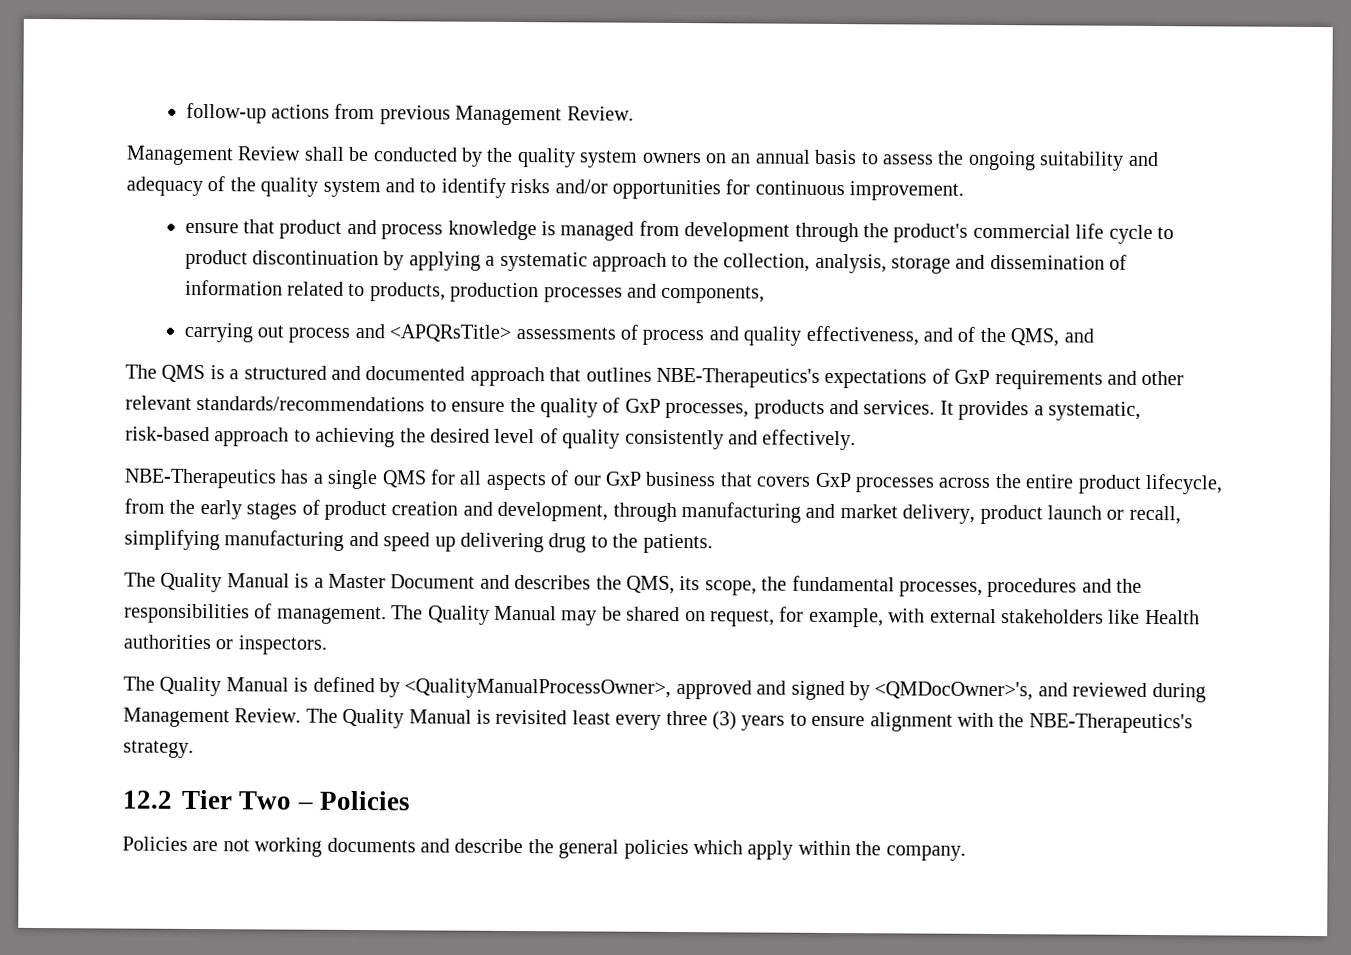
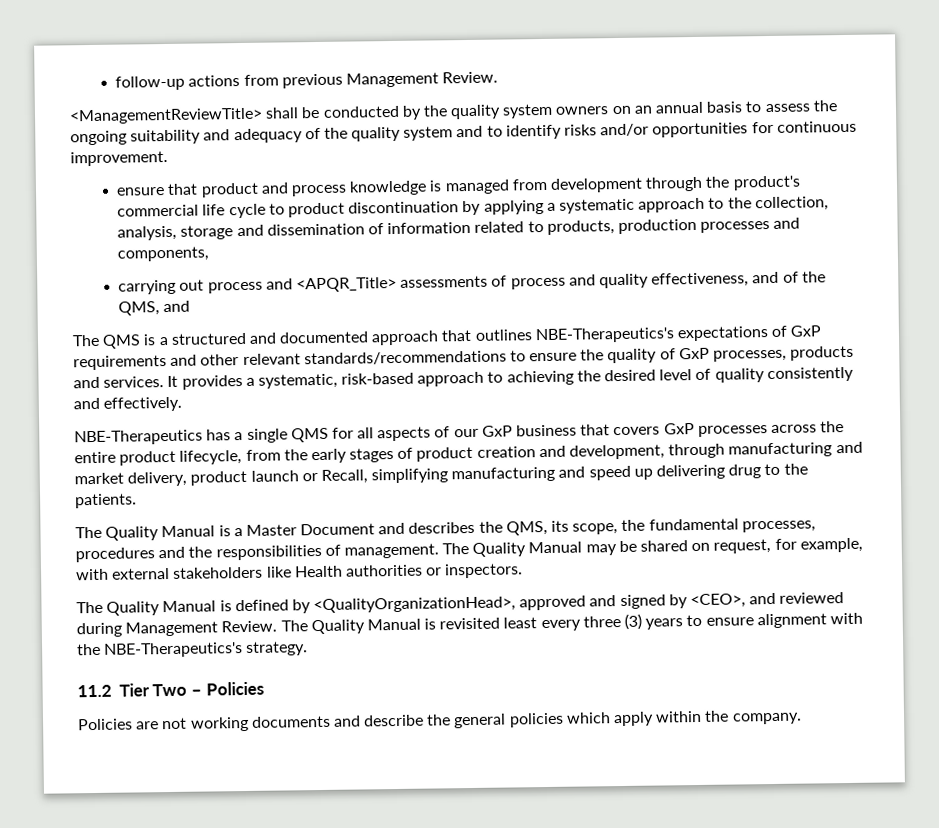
[126,145,302,166] Management Review -> [69,107,263,125] <ManagementReviewTitle>
[389,324,512,342] <APQRsTitle> -> [296,276,398,293] <APQR_Title>
[1128,505,1181,525] recall, -> [320,469,368,484] Recall,
[404,678,672,699] <QualityManualProcessOwner>, -> [313,596,517,614] <QualityOrganizationHead>,
[874,681,1034,701] <QMDocOwner>'s, -> [690,593,747,609] <CEO>,
[122,790,173,809] 12.2 -> [77,684,112,698] 11.2

